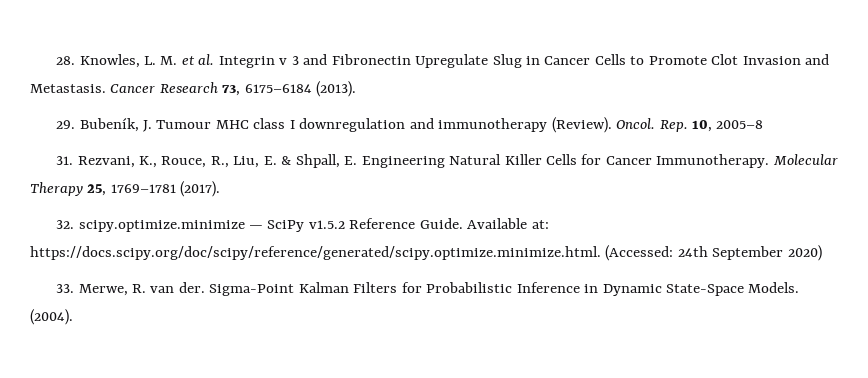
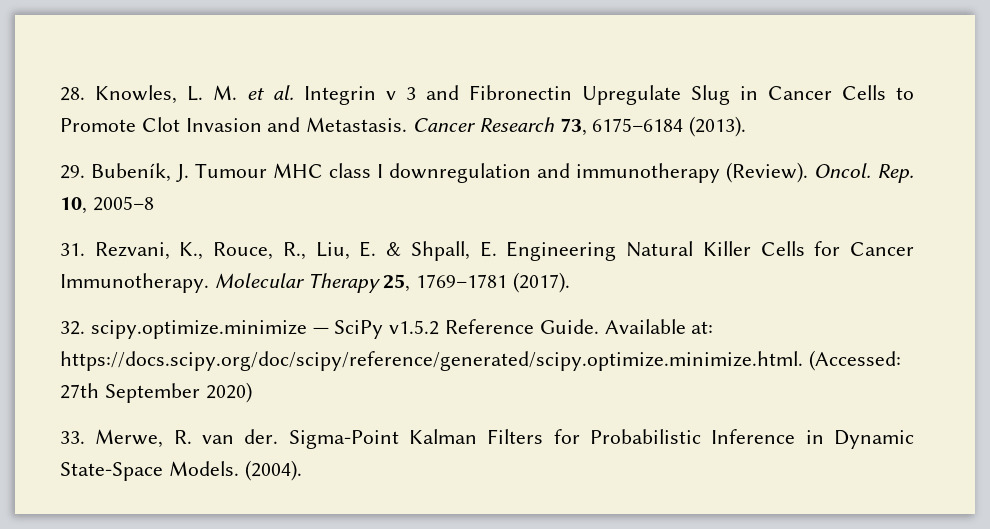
[677,246,708,257] 24th -> [60,383,99,399] 27th

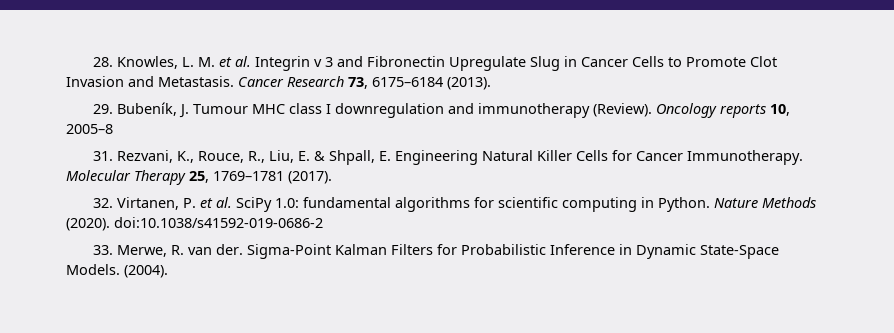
[814,163,914,183] Oncol. Rep. -> [656,103,767,118] Oncology reports
[90,319,714,339] [60,350,901,371] [60,382,252,403] scipy.optimize.minimize — SciPy v1.5.2 Reference Guide. Available at: https://docs.scipy.org/doc/scipy/reference/generated/scipy.optimize.minimize.html. (Accessed: 27th September 2020) -> [117,197,817,212] [66,217,323,231] Virtanen, P. et al. SciPy 1.0: fundamental algorithms for scientific computing in Python. Nature Methods (2020). doi:10.1038/s41592-019-0686-2

